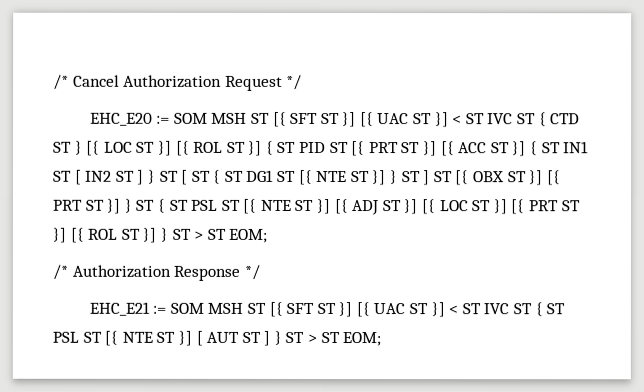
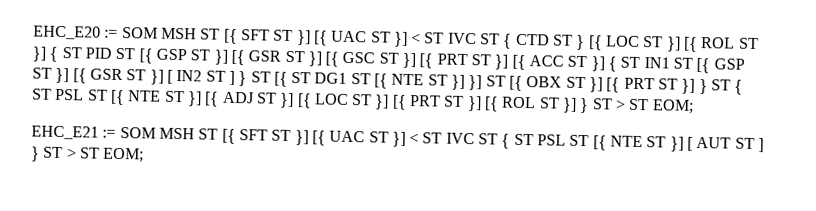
[53,74,303,91] /* Cancel Authorization Request */ // -> (33, 32) none
(366, 149) none -> [155,48,434,69] GSP ST }] [{ GSR ST }] [{ GSC ST }] [{
(72, 176) none -> [696,57,745,74] [32,67,164,85] [{ GSP ST }] [{ GSR ST }]
[181,169,222,185] [ ST { -> [273,71,288,87] [{
[390,170,431,186] } ST ] -> [468,75,483,91] }]
[52,264,260,281] // /* Authorization Response */ -> (694, 106) none

